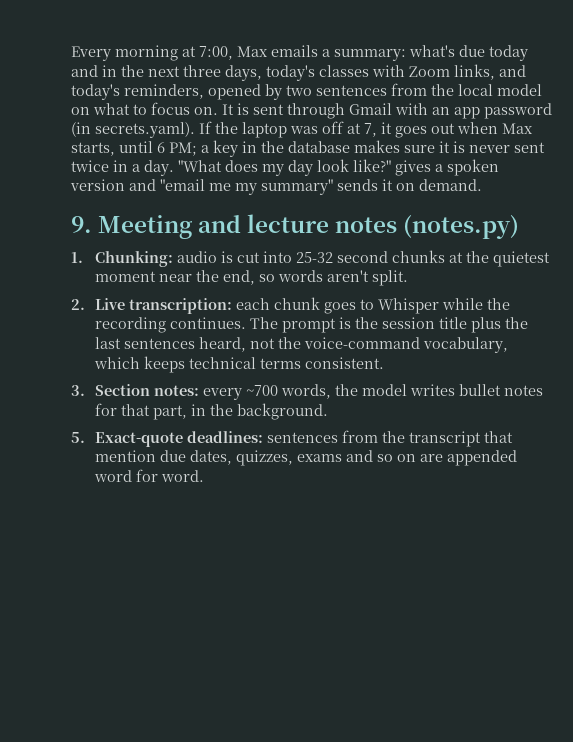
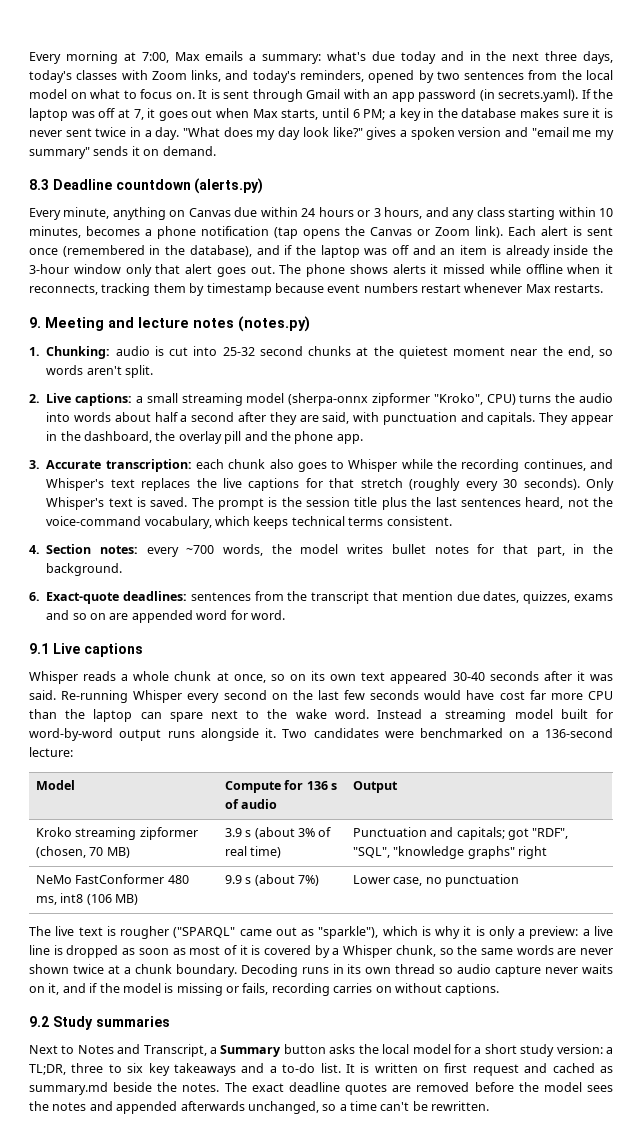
(482, 185) none -> [29,178,264,194] [29,207,614,220] [29,226,613,239] [29,245,613,258] [29,264,613,277] [29,283,604,296] // 8.3 Deadline countdown (alerts.py) // Every minute, anything on Canvas due within 24 hours or 3 hours, and any class starting within 10 minutes, becomes a phone notification (tap opens the Canvas or Zoom link). Each alert is sent once (remembered in the database), and if the laptop was off and an item is already inside the 3-hour window only that alert goes out. The phone shows alerts it missed while offline when it reconnects, tracking them by timestamp because event numbers restart whenever Max restarts.
(126, 304) none -> [75,393,613,406] [46,412,614,425] [46,431,363,444] [29,460,102,469] captions: a small streaming model (sherpa-onnx zipformer "Kroko", CPU) turns the audio into words about half a second after they are said, with punctuation and capitals. They appear in the dashboard, the overlay pill and the phone app. // 3. Accurate
(321, 303) none -> [269,459,294,469] also
[170,317,247,329] continues. -> [523,459,613,471] [46,478,614,491] [46,497,188,510] continues, and Whisper's text replaces the live captions for that stretch (roughly every 30 seconds). Only Whisper's text is saved.
[71,385,85,396] 3. -> [29,545,40,554] 4.
[71,432,85,443] 5. -> [29,592,40,601] 6.
(205, 476) none -> [29,643,143,657] [29,671,614,684] [29,690,613,703] [29,709,613,722] [29,728,613,741] [29,747,73,757] [35,780,75,790] [224,780,337,793] [224,799,278,809] [352,781,398,793] [35,827,198,840] [35,846,130,858] [224,827,332,839] [224,846,282,858] [352,827,569,840] [352,846,547,859] [35,874,189,884] [35,893,138,905] [224,874,319,886] [352,874,519,887] [29,926,613,939] [29,945,613,958] [29,964,613,977] [29,983,500,996] [29,1016,170,1030] [29,1044,614,1057] [29,1063,614,1076] [29,1082,613,1095] [29,1101,490,1114] // 9.1 Live captions // Whisper reads a whole chunk at once, so on its own text appeared 30-40 seconds after it was said. Re-running Whisper every second on the last few seconds would have cost far more CPU than the laptop can spare next to the wake word. Instead a streaming model built for word-by-word output runs alongside it. Two candidates were benchmarked on a 136-second lecture: // Model | Compute for 136 s of audio | Output // Kroko streaming zipformer (chosen, 70 MB) | 3.9 s (about 3% of real time) | Punctuation and capitals; got "RDF", "SQL", "knowledge graphs" right // NeMo FastConformer 480 ms, int8 (106 MB) | 9.9 s (about 7%) | Lower case, no punctuation // The live text is rougher ("SPARQL" came out as "sparkle"), which is why it is only a preview: a live line is dropped as soon as most of it is covered by a Whisper chunk, so the same words are never shown twice at a chunk boundary. Decoding runs in its own thread so audio capture never waits on it, and if the model is missing or fails, recording carries on without captions. // 9.2 Study summaries // Next to Notes and Transcript, a Summary button asks the local model for a short study version: a TL;DR, three to six key takeaways and a to-do list. It is written on first request and cached as summary.md beside the notes. The exact deadline quotes are removed before the model sees the notes and appended afterwards unchanged, so a time can't be rewritten.

